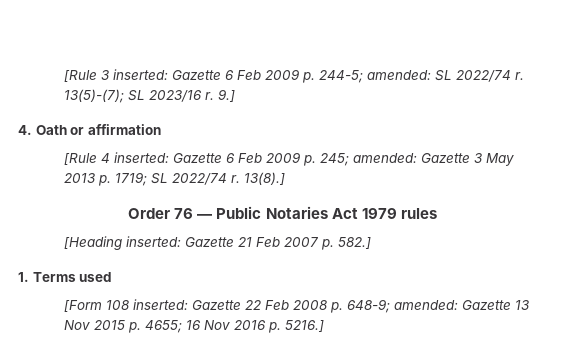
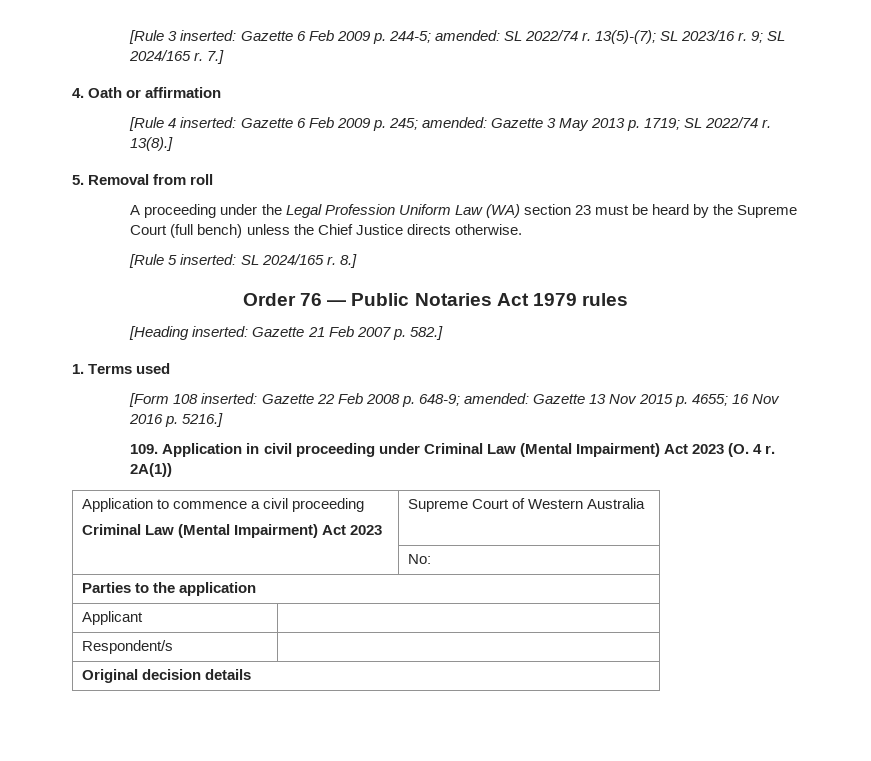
[217,89,235,102] 9.] -> [751,31,786,43] [129,50,225,64] 9; SL 2024/165 r. 7.]
(285, 178) none -> [72,174,214,185] [130,204,798,218] [130,224,522,238] [129,254,357,268] // 5. Removal from roll // A proceeding under the Legal Profession Uniform Law (WA) section 23 must be heard by the Supreme Court (full bench) unless the Chief Justice directs otherwise. // [Rule 5 inserted: SL 2024/165 r. 8.]
(324, 326) none -> [130,443,776,457] [130,463,173,477] [81,498,364,512] [81,524,382,538] [407,498,645,512] [407,554,431,564] [81,582,256,596] [81,611,143,625] [81,640,173,654] [81,669,251,683] // 109. Application in civil proceeding under Criminal Law (Mental Impairment) Act 2023 (O. 4 r. 2A(1)) // Application to commence a civil proceeding // Criminal Law (Mental Impairment) Act 2023 | Supreme Court of Western Australia // | No: // Parties to the application // Applicant | // Respondent/s | // Original decision details

